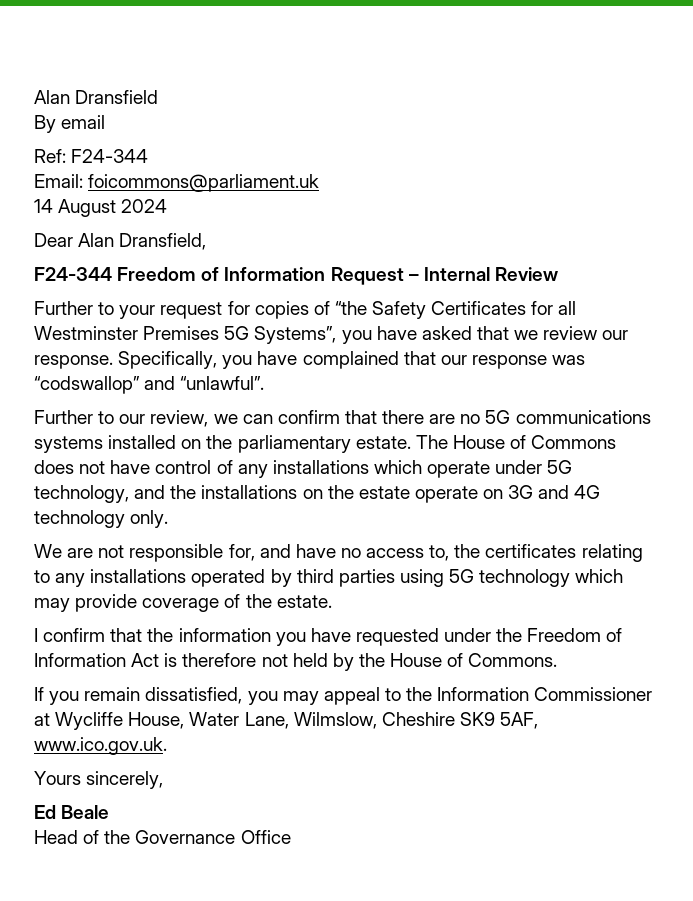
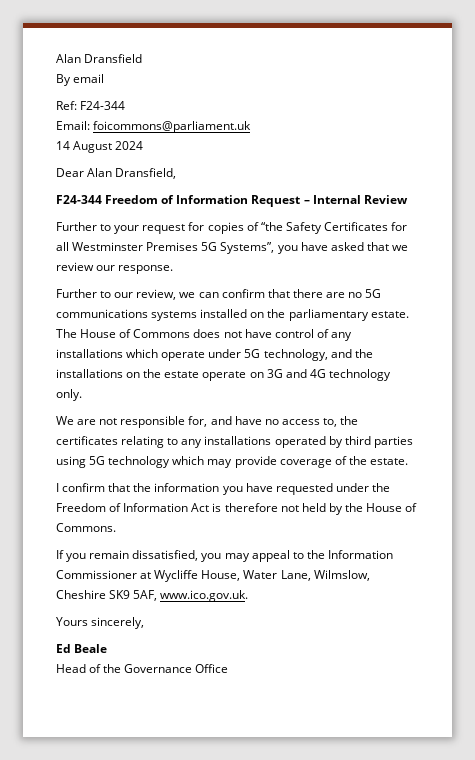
[118,351,586,369] [34,376,265,394] Specifically, you have complained that our response was “codswallop” and “unlawful”. -> (174, 269) none

